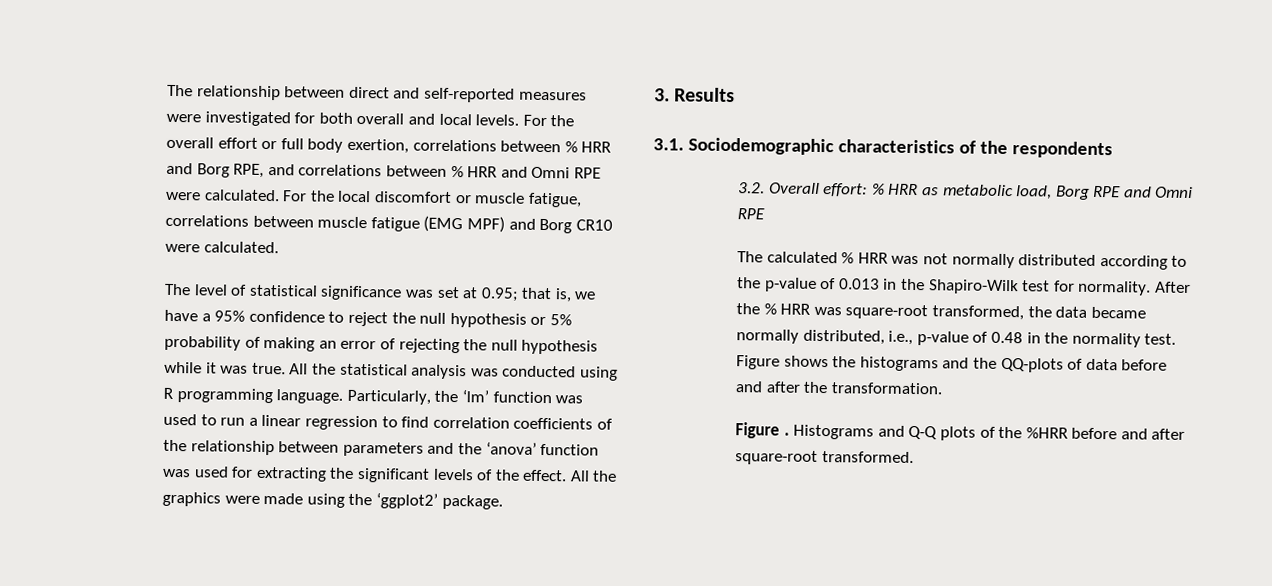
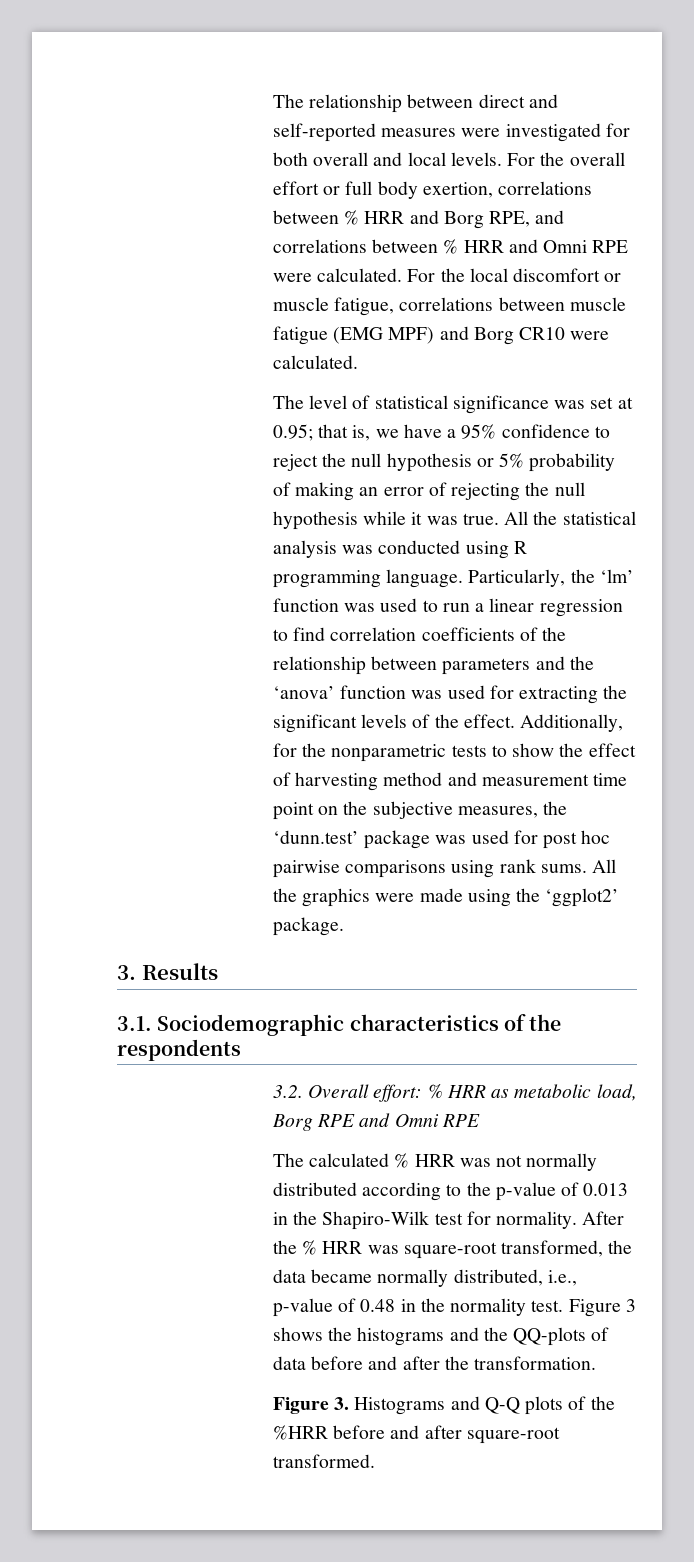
(568, 475) none -> [520,714,624,732] [272,743,636,762] [272,772,628,791] [272,801,568,820] [272,830,611,849] [272,859,587,878] Additionally, for the nonparametric tests to show the effect of harvesting method and measurement time point on the subjective measures, the ‘dunn.test’ package was used for post hoc pairwise comparisons using rank sums.
(780, 362) none -> [625,1299,636,1312] 3
[783,432,790,436] . -> [334,1397,350,1410] 3.

